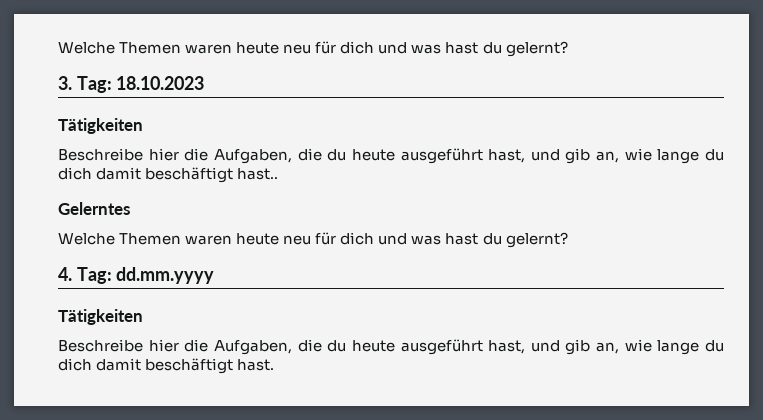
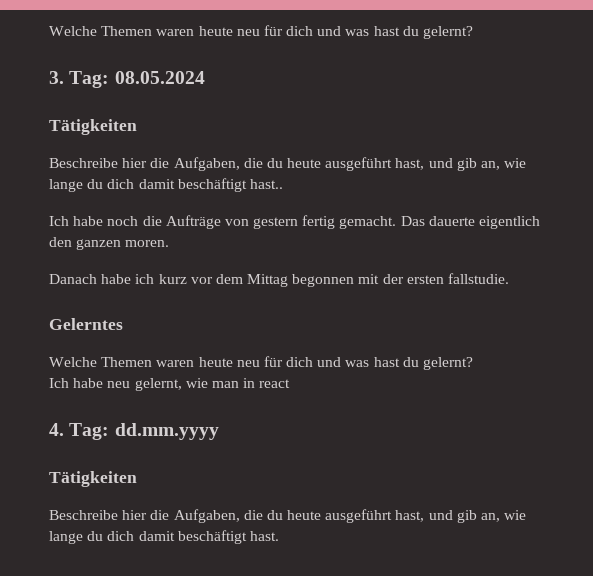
[116,76,205,90] 18.10.2023 -> [114,71,205,84] 08.05.2024
(279, 174) none -> [49,215,541,229] [49,237,170,250] [49,273,510,287] // Ich habe noch die Aufträge von gestern fertig gemacht. Das dauerte eigentlich den ganzen moren. // Danach habe ich kurz vor dem Mittag begonnen mit der ersten fallstudie.
(568, 240) none -> [49,378,291,391] // Ich habe neu gelernt, wie man in react

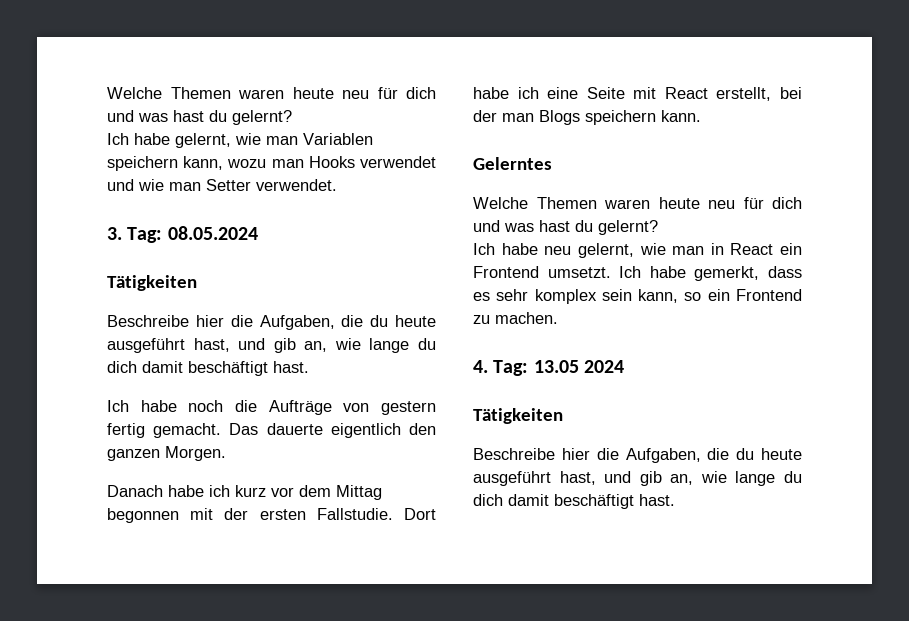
(474, 32) none -> [107,133,373,148] [107,156,436,171] [107,179,337,191] // Ich habe gelernt, wie man Variablen speichern kann, wozu man Hooks verwendet und wie man Setter verwendet.
[249,179,283,189] hast.. -> [273,361,309,373] hast.
[125,240,170,247] moren. -> [165,446,226,461] Morgen.
[448,273,510,284] fallstudie. -> [316,508,436,520] [473,87,802,101] [473,110,701,125] Fallstudie. Dort habe ich eine Seite mit React erstellt, bei der man Blogs speichern kann.
[259,379,291,388] react -> [730,243,802,255] [473,266,802,281] [473,289,802,304] [473,312,558,324] React ein Frontend umsetzt. Ich habe gemerkt, dass es sehr komplex sein kann, so ein Frontend zu machen.
[114,423,219,440] dd.mm.yyyy -> [533,360,624,373] 13.05 2024

